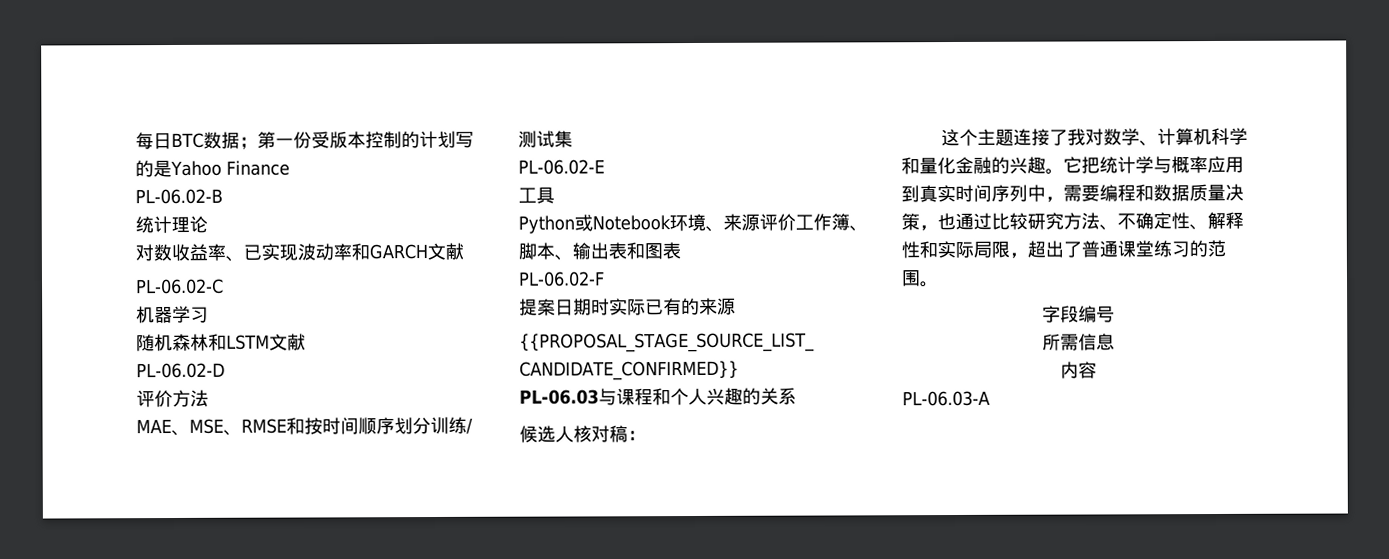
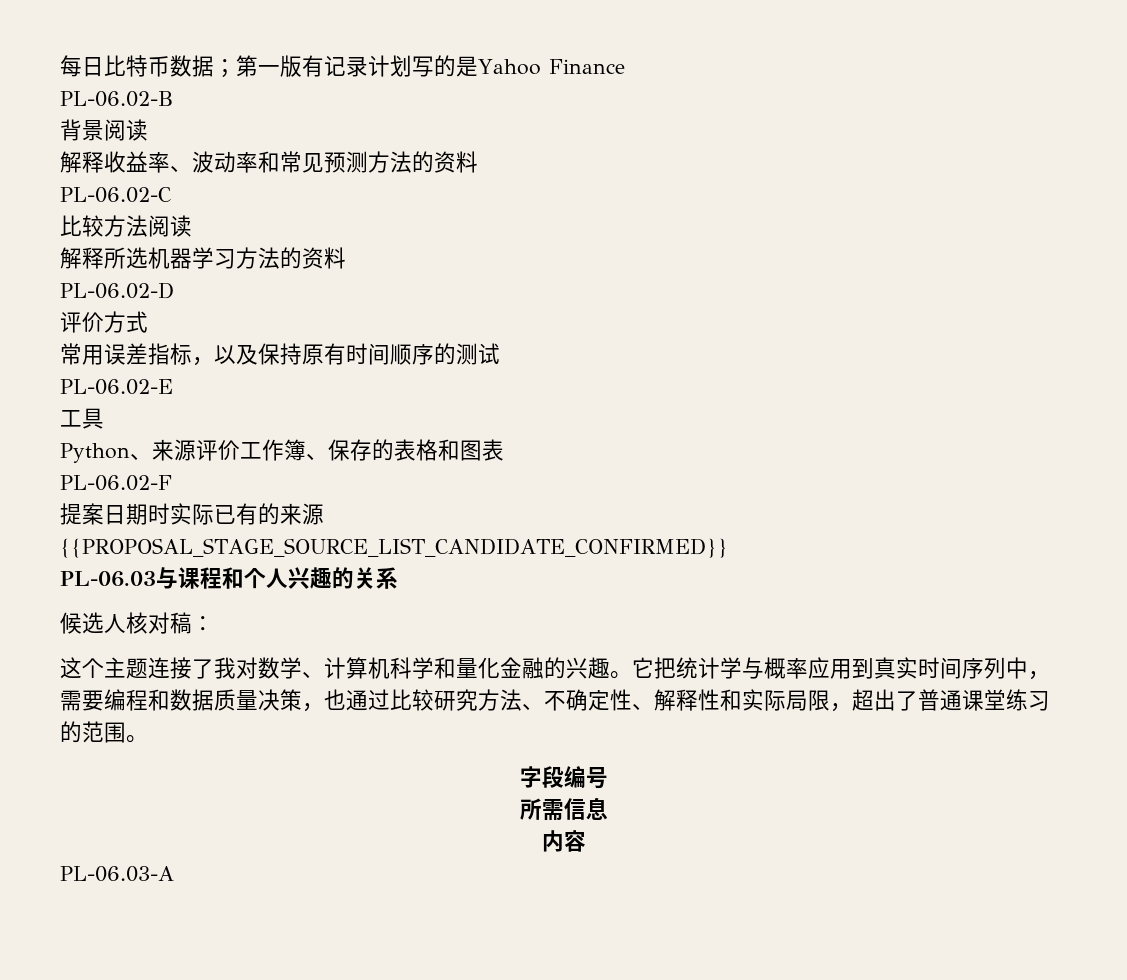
[171,132,204,149] BTC -> [104,55,170,77] 比特币
[292,131,420,149] 份受版本控制的 -> [280,55,368,77] 版有记录
[135,215,208,234] [135,244,172,262] 统计理论 // 对数 -> [60,119,148,141] [60,151,104,173] 背景阅读 // 解释
[243,243,298,261] 已实现 -> (192, 168) none
[369,242,464,261] [135,278,224,295] [136,305,209,324] [136,333,306,352] [136,362,225,379] [136,389,209,408] [136,416,473,437] GARCH文献 // PL-06.02-C // 机器学习 // 随机森林和LSTM文献 // PL-06.02-D // 评价方法 // MAE、MSE、RMSE和按时间顺序划分训练/ -> [280,151,478,173] [60,187,171,203] [60,215,192,237] [60,247,346,269] [60,282,174,299] [60,311,148,333] [60,343,456,366] 常见预测方法的资料 // PL-06.02-C // 比较方法阅读 // 解释所选机器学习方法的资料 // PL-06.02-D // 评价方式 // 常用误差指标，以及保持原有时间顺序的
[554,130,573,148] 集 -> (500, 354) none
[574,213,706,232] 或Notebook环境 -> (130, 453) none
[518,242,627,261] 脚本、输出表 -> [328,439,438,461] 保存的表格

